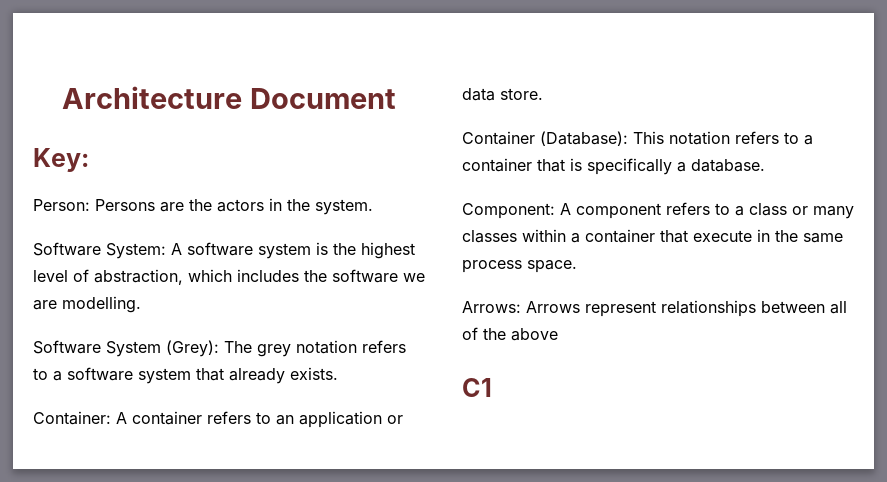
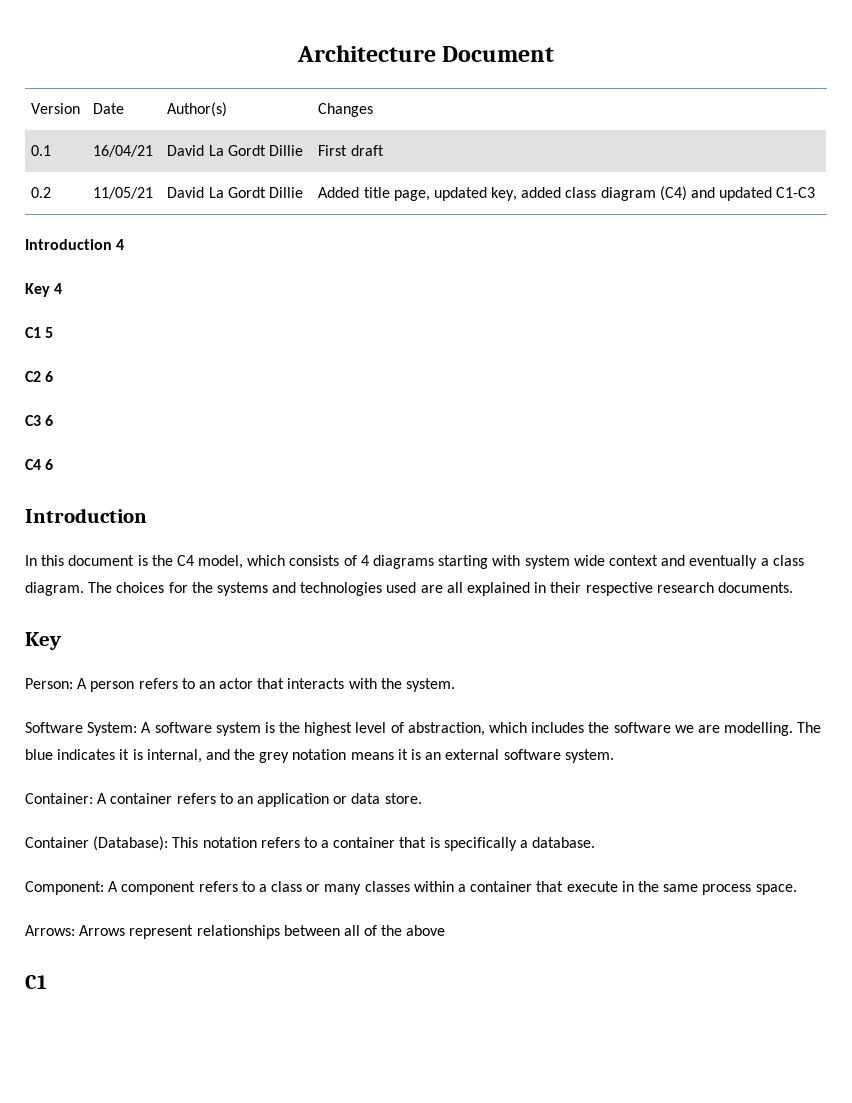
[33,148,89,172] [33,198,282,212] // Key: // Person: Persons are the actors in -> [31,103,81,114] [93,103,125,114] [167,102,228,117] [318,103,374,117] [31,145,52,156] [93,145,154,157] [167,145,303,156] [318,145,384,156] [31,187,52,198] [93,187,154,199] [167,187,303,198] [318,186,816,201] [25,239,125,250] [25,283,63,297] [25,327,54,338] [25,371,54,382] [25,415,54,426] [25,459,54,470] [25,508,147,523] [25,555,804,569] [25,582,793,596] [25,632,61,650] [25,678,377,692] // Version | Date | Author(s) | Changes // 0.1 | 16/04/21 | David La Gordt Dillie | First draft // 0.2 | 11/05/21 | David La Gordt Dillie | Added title page, updated key, added class diagram (C4) and updated C1-C3 // Introduction 4 // Key 4 // C1 5 // C2 6 // C3 6 // C4 6 // Introduction // In this document is the C4 model, which consists of 4 diagrams starting with system wide context and eventually a class diagram. The choices for the systems and technologies used are all explained in their respective research documents. // Key // Person: A person refers to an actor that interacts with
[33,340,406,357] [33,367,338,384] // Software System (Grey): The grey notation refers to a software system that already exists. -> [797,722,822,733] [25,749,614,763] The blue indicates it is internal, and the grey notation means it is an external software system.

